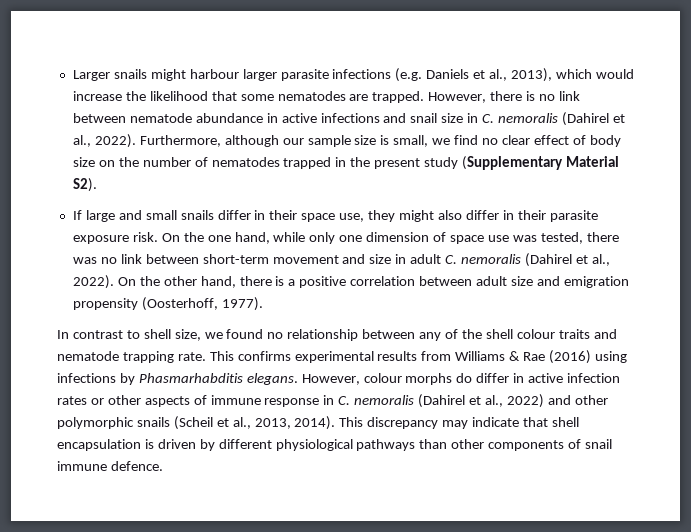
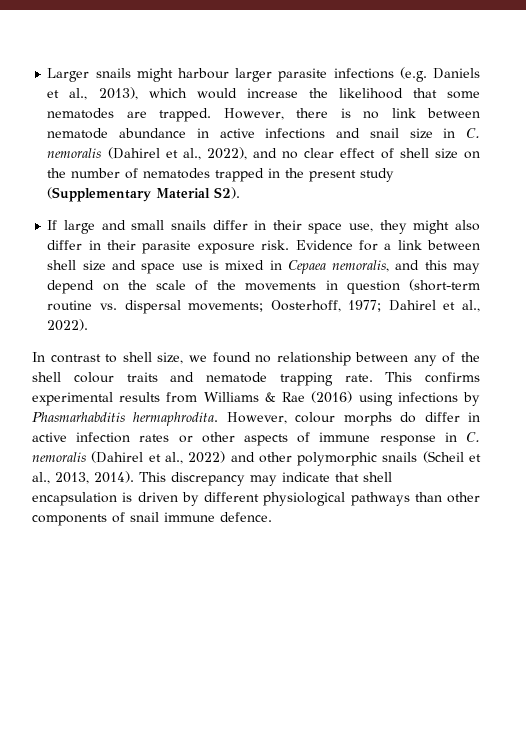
[94,134,479,148] 2022). Furthermore, although our sample size is small, we find -> [206,147,278,160] 2022), and
[589,135,621,147] body -> [399,148,429,158] shell
[161,232,619,244] [72,253,610,267] [72,275,629,289] [72,297,263,311] On the one hand, while only one dimension of space use was tested, there was no link between short-term movement and size in adult C. nemoralis (Dahirel et al., 2022). On the other hand, there is a positive correlation between adult size and emigration propensity (Oosterhoff, 1977). -> [295,240,481,251] [47,260,481,274] [47,279,481,294] [47,300,480,314] [47,319,89,331] Evidence for a link between shell size and space use is mixed in Cepaea nemoralis, and this may depend on the scale of the movements in question (short-term routine vs. dispersal movements; Oosterhoff, 1977; Dahirel et al., 2022).
[246,373,298,385] elegans. -> [133,412,219,426] hermaphrodita.

